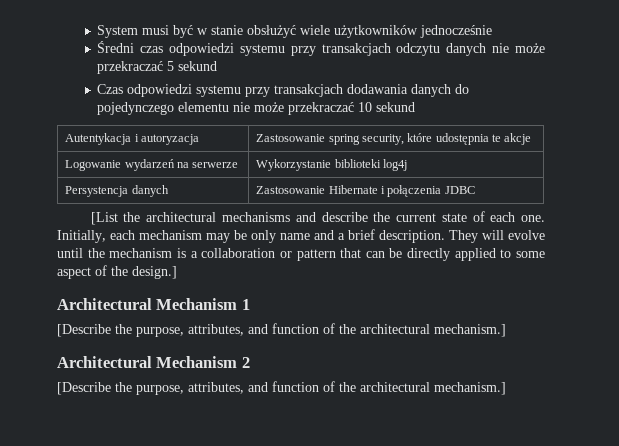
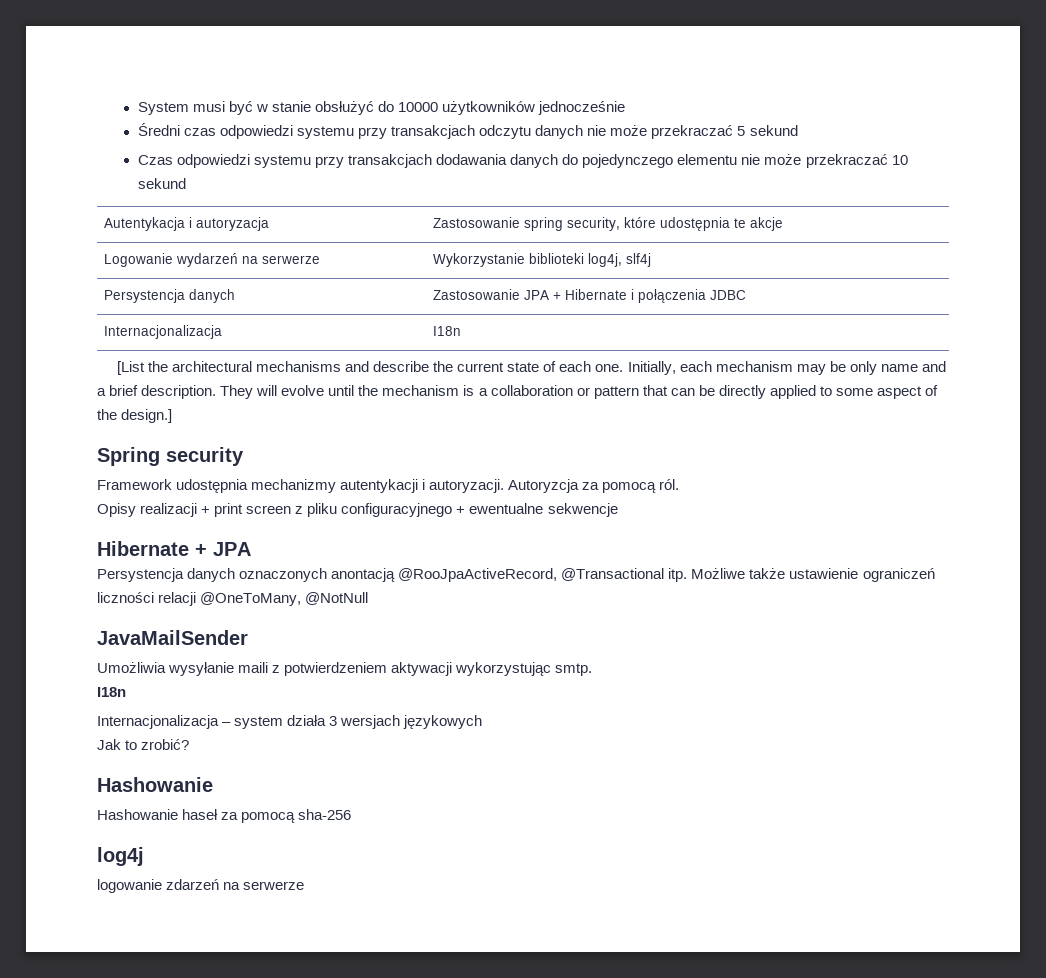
[300,25,331,35] wiele -> [378,101,439,112] do 10000
[382,159,407,171] log4j -> [587,253,651,267] log4j, slf4j
(326, 190) none -> [523,290,561,300] JPA +
(475, 190) none -> [103,325,222,339] [432,326,461,336] // Internacjonalizacja | I18n
[57,298,250,310] [57,323,506,337] [57,356,250,368] [57,381,506,395] Architectural Mechanism 1 // [Describe the purpose, attributes, and function of the architectural mechanism.] // Architectural Mechanism 2 // [Describe the purpose, attributes, and function of the architectural mechanism.] -> [97,447,244,466] [97,479,680,493] [97,503,618,517] [97,541,251,556] [97,568,935,582] [97,592,369,606] [97,630,248,645] [97,662,593,676] [97,687,126,697] [97,715,483,729] [97,739,190,750] [97,777,213,792] [97,809,352,823] [97,847,144,866] [97,879,305,893] Spring security // Framework udostępnia mechanizmy autentykacji i autoryzacji. Autoryzcja za pomocą ról. // Opisy realizacji + print screen z pliku configuracyjnego + ewentualne sekwencje // Hibernate + JPA // Persystencja danych oznaczonych anontacją @RooJpaActiveRecord, @Transactional itp. Możliwe także ustawienie ograniczeń liczności relacji @OneToMany, @NotNull // JavaMailSender // Umożliwia wysyłanie maili z potwierdzeniem aktywacji wykorzystując smtp. // I18n // Internacjonalizacja – system działa 3 wersjach językowych // Jak to zrobić? // Hashowanie // Hashowanie haseł za pomocą sha-256 // log4j // logowanie zdarzeń na serwerze

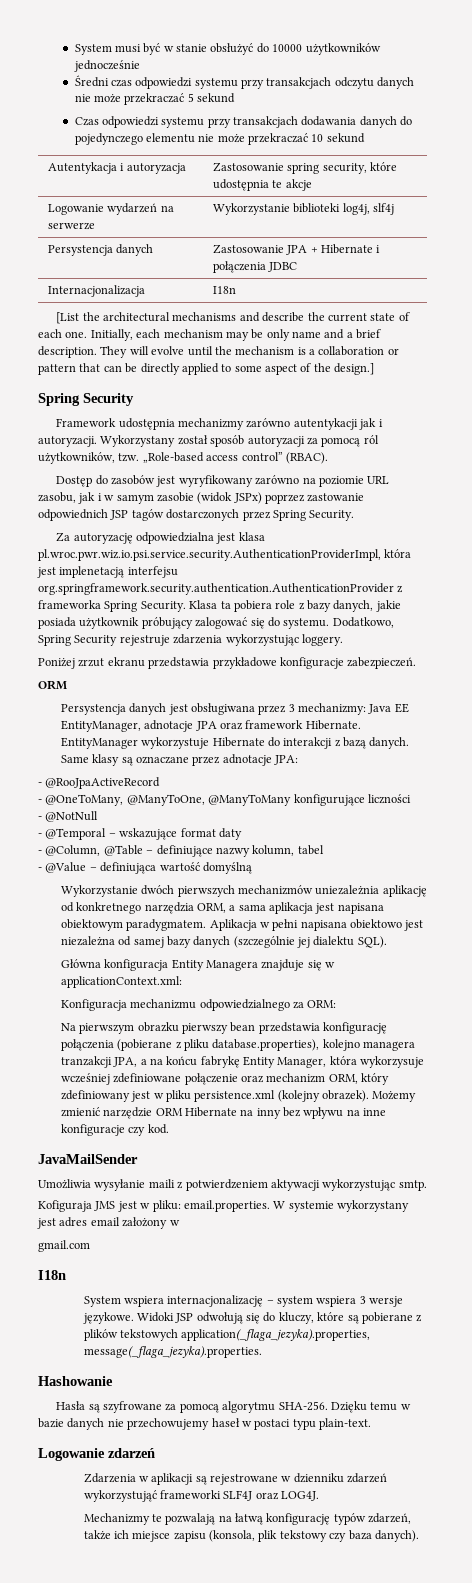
[166,447,244,466] security -> [83,393,134,406] Security
[340,479,680,493] [97,503,618,517] [97,541,251,556] [97,568,935,582] autentykacji i autoryzacji. Autoryzcja za pomocą ról. // Opisy realizacji + print screen z pliku configuracyjnego + ewentualne sekwencje // Hibernate + JPA // Persystencja danych oznaczonych anontacją @RooJpaActiveRecord, @Transactional itp. Możliwe także ustawienie ograniczeń -> [246,418,383,430] [38,435,379,447] [38,452,328,464] [56,475,390,487] [38,492,365,504] [38,509,355,521] [56,532,265,544] [38,549,412,561] [37,566,178,578] [38,583,404,595] [38,600,401,612] [38,617,394,629] [38,634,343,646] [38,657,417,669] [38,680,67,690] [60,703,409,715] [60,720,361,732] [60,737,410,749] [60,754,299,766] [38,777,161,789] [38,794,365,806] zarówno autentykacji jak i autoryzacji. Wykorzystany został sposób autoryzacji za pomocą ról użytkowników, tzw. „Role-based access control” (RBAC). // Dostęp do zasobów jest wyryfikowany zarówno na poziomie URL zasobu, jak i w samym zasobie (widok JSPx) poprzez zastowanie odpowiednich JSP tagów dostarczonych przez Spring Security. // Za autoryzację odpowiedzialna jest klasa pl.wroc.pwr.wiz.io.psi.service.security.AuthenticationProviderImpl, która jest implenetacją interfejsu org.springframework.security.authentication.AuthenticationProvider z frameworka Spring Security. Klasa ta pobiera role z bazy danych, jakie posiada użytkownik próbujący zalogować się do systemu. Dodatkowo, Spring Security rejestruje zdarzenia wykorzystując loggery. // Poniżej zrzut ekranu przedstawia przykładowe konfiguracje zabezpieczeń. // ORM // Persystencja danych jest obsługiwana przez 3 mechanizmy: Java EE EntityManager, adnotacje JPA oraz framework Hibernate. EntityManager wykorzystuje Hibernate do interakcji z bazą danych. Same klasy są oznaczane przez adnotacje JPA: // - @RooJpaActiveRecord // - @OneToMany, @ManyToOne, @ManyToMany konfigurujące
[158,592,302,606] relacji @OneToMany, -> [38,816,42,820] // -
(369, 598) none -> [38,828,242,840] [38,845,324,857] [38,862,252,874] [60,885,427,897] [60,902,384,914] [60,919,424,931] [60,936,387,948] [60,959,336,971] [60,976,182,988] [60,999,337,1011] [60,1022,388,1034] [60,1039,416,1051] [60,1056,425,1068] [60,1073,390,1085] [60,1090,417,1102] [60,1107,387,1119] [60,1124,169,1136] // - @Temporal – wskazujące format daty // - @Column, @Table – definiujące nazwy kolumn, tabel // - @Value – definiująca wartość domyślną // Wykorzystanie dwóch pierwszych mechanizmów uniezależnia aplikację od konkretnego narzędzia ORM, a sama aplikacja jest napisana obiektowym paradygmatem. Aplikacja w pełni napisana obiektowo jest niezależna od samej bazy danych (szczególnie jej dialektu SQL). // Główna konfiguracja Entity Managera znajduje się w applicationContext.xml: // Konfiguracja mechanizmu odpowiedzialnego za ORM: // Na pierwszym obrazku pierwszy bean przedstawia konfigurację połączenia (pobierane z pliku database.properties), kolejno managera tranzakcji JPA, a na końcu fabrykę Entity Manager, która wykorzysuje wcześniej zdefiniowane połączenie oraz mechanizm ORM, który zdefiniowany jest w pliku persistence.xml (kolejny obrazek). Możemy zmienić narzędzie ORM Hibernate na inny bez wpływu na inne konfiguracje czy kod.
[97,687,126,697] [97,715,483,729] [97,739,190,750] [97,777,213,792] [97,809,352,823] [97,847,144,866] [97,879,305,893] I18n // Internacjonalizacja – system działa 3 wersjach językowych // Jak to zrobić? // Hashowanie // Hashowanie haseł za pomocą sha-256 // log4j // logowanie zdarzeń na serwerze -> [38,1200,409,1212] [37,1217,180,1229] [38,1240,90,1252] [38,1270,66,1280] [83,1295,404,1307] [82,1312,423,1324] [83,1329,371,1341] [83,1346,262,1358] [38,1376,113,1386] [56,1401,411,1413] [38,1418,371,1430] [38,1448,155,1461] [83,1473,388,1485] [83,1490,320,1502] [83,1513,412,1525] [83,1530,419,1542] Kofiguraja JMS jest w pliku: email.properties. W systemie wykorzystany jest adres email założony w // gmail.com // I18n // System wspiera internacjonalizację – system wspiera 3 wersje językowe. Widoki JSP odwołują się do kluczy, które są pobierane z plików tekstowych application(_flaga_jezyka).properties, message(_flaga_jezyka).properties. // Hashowanie // Hasła są szyfrowane za pomocą algorytmu SHA-256. Dzięku temu w bazie danych nie przechowujemy haseł w postaci typu plain-text. // Logowanie zdarzeń // Zdarzenia w aplikacji są rejestrowane w dzienniku zdarzeń wykorzystująć frameworki SLF4J oraz LOG4J. // Mechanizmy te pozwalają na łatwą konfigurację typów zdarzeń, także ich miejsce zapisu (konsola, plik tekstowy czy baza danych).

